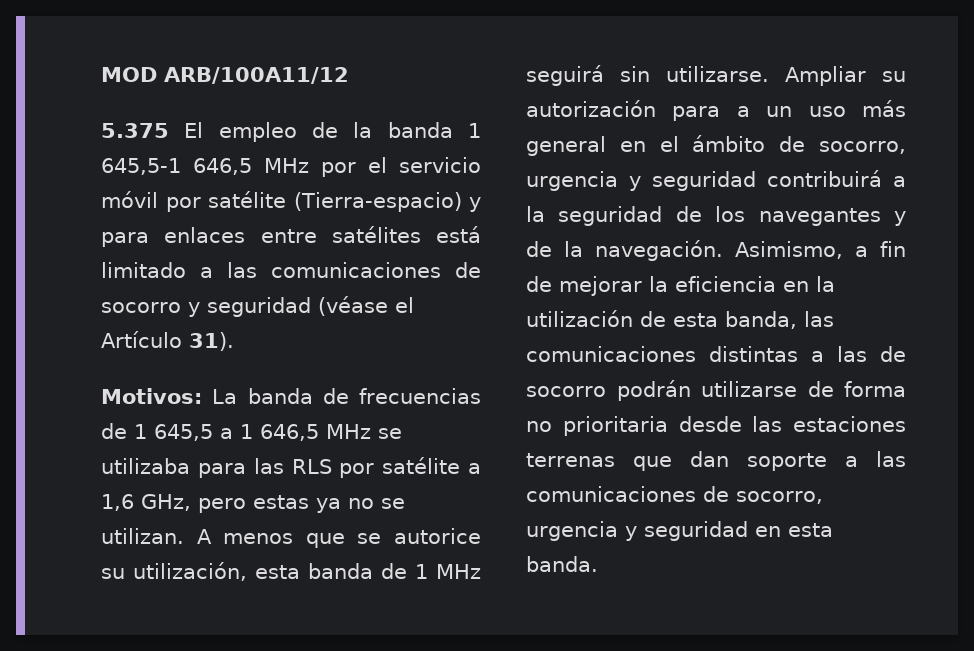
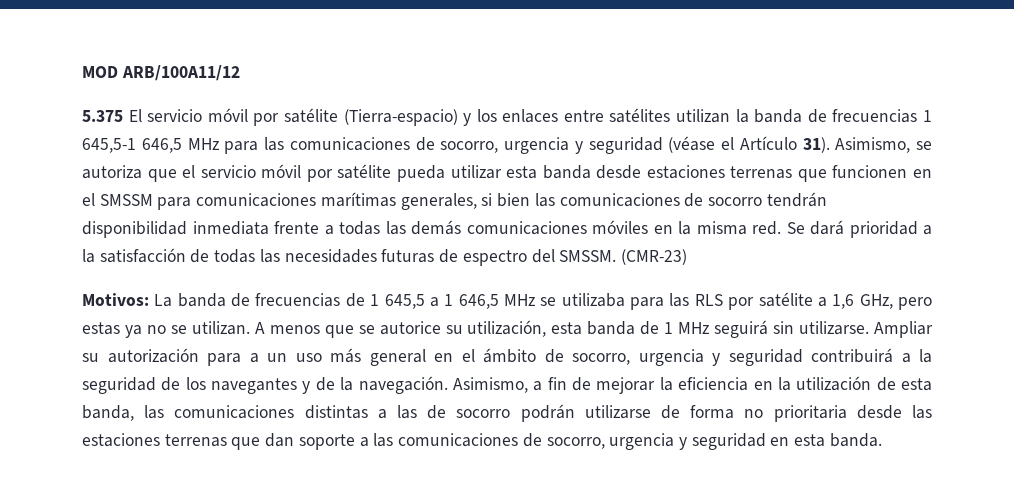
[218,122,481,142] [101,157,387,177] empleo de la banda 1 645,5-1 646,5 MHz por el -> (142, 115) none
[101,232,149,247] para -> [476,109,497,122] los
[436,226,481,243] [101,262,481,278] [101,302,181,313] está limitado a las comunicaciones de socorro -> [676,109,933,123] [82,137,569,154] utilizan la banda de frecuencias 1 645,5-1 646,5 MHz para las comunicaciones de socorro, urgencia
(234, 341) none -> [835,137,932,153] [82,164,932,182] [82,192,827,210] [82,220,932,238] [82,248,687,266] Asimismo, se autoriza que el servicio móvil por satélite pueda utilizar esta banda desde estaciones terrenas que funcionen en el SMSSM para comunicaciones marítimas generales, si bien las comunicaciones de socorro tendrán disponibilidad inmediata frente a todas las demás comunicaciones móviles en la misma red. Se dará prioridad a la satisfacción de todas las necesidades futuras de espectro del SMSSM. (CMR-23)

